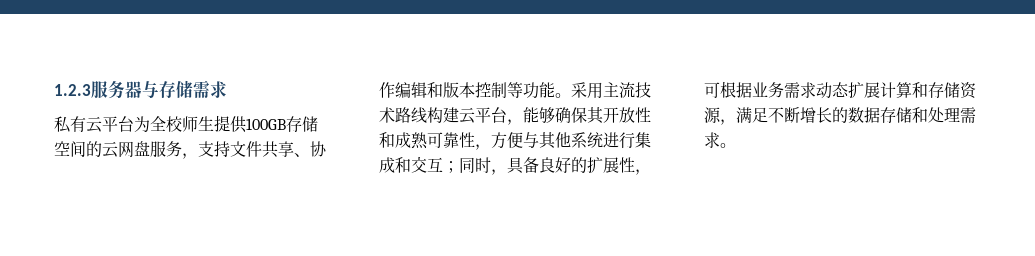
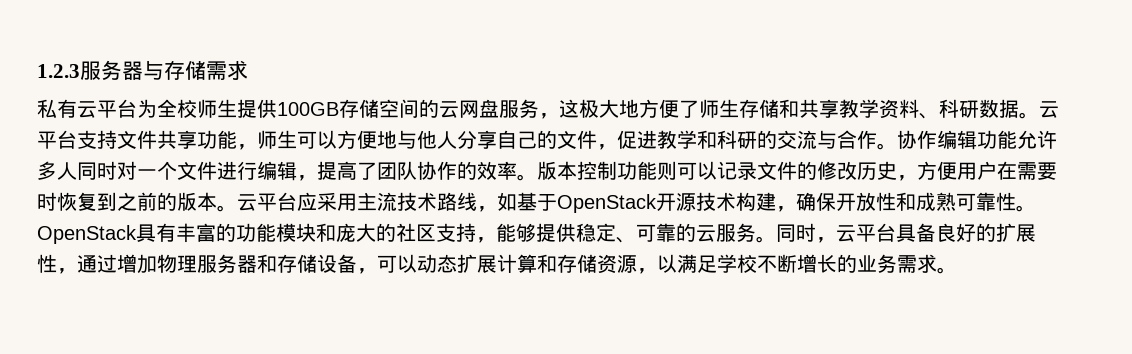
[198,141,327,158] [379,82,651,99] [379,107,604,125] 支持文件共享、协作编辑和版本控制等功能。采用主流技术路线构建云平台，能够确保其 -> [559,99,1059,119] [37,130,1057,150] [37,161,1057,181] [37,192,836,213] 这极大地方便了师生存储和共享教学资料、科研数据。云平台支持文件共享功能，师生可以方便地与他人分享自己的文件，促进教学和科研的交流与合作。协作编辑功能允许多人同时对一个文件进行编辑，提高了团队协作的效率。版本控制功能则可以记录文件的修改历史，方便用户在需要时恢复到之前的版本。云平台应采用主流技术路线，如基于OpenStack开源技术构建，确保
[475,132,651,150] [379,156,507,175] ，方便与其他系统进行集成和交互；同时， -> [1016,205,1036,212] [37,223,896,244] 。OpenStack具有丰富的功能模块和庞大的社区支持，能够提供稳定、可靠的云服务。同时，云平台
[704,81,816,98] 可根据业务需求 -> [77,254,417,274] 通过增加物理服务器和存储设备，可以
[736,107,960,123] 满足不断增长的数据存储和处理 -> [657,254,897,273] 以满足学校不断增长的业务

